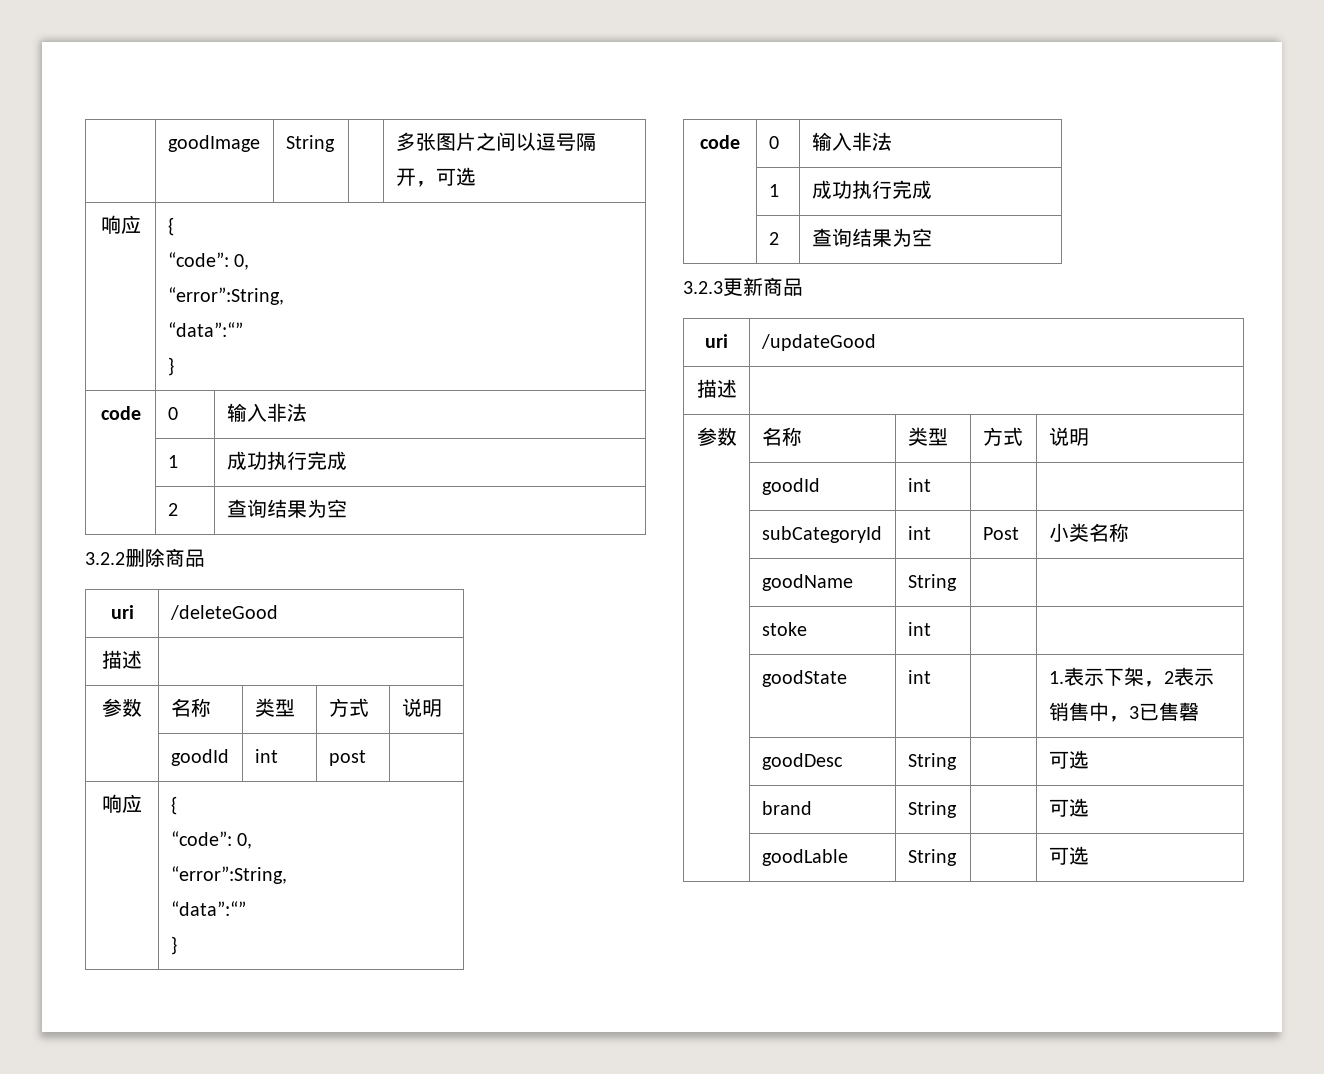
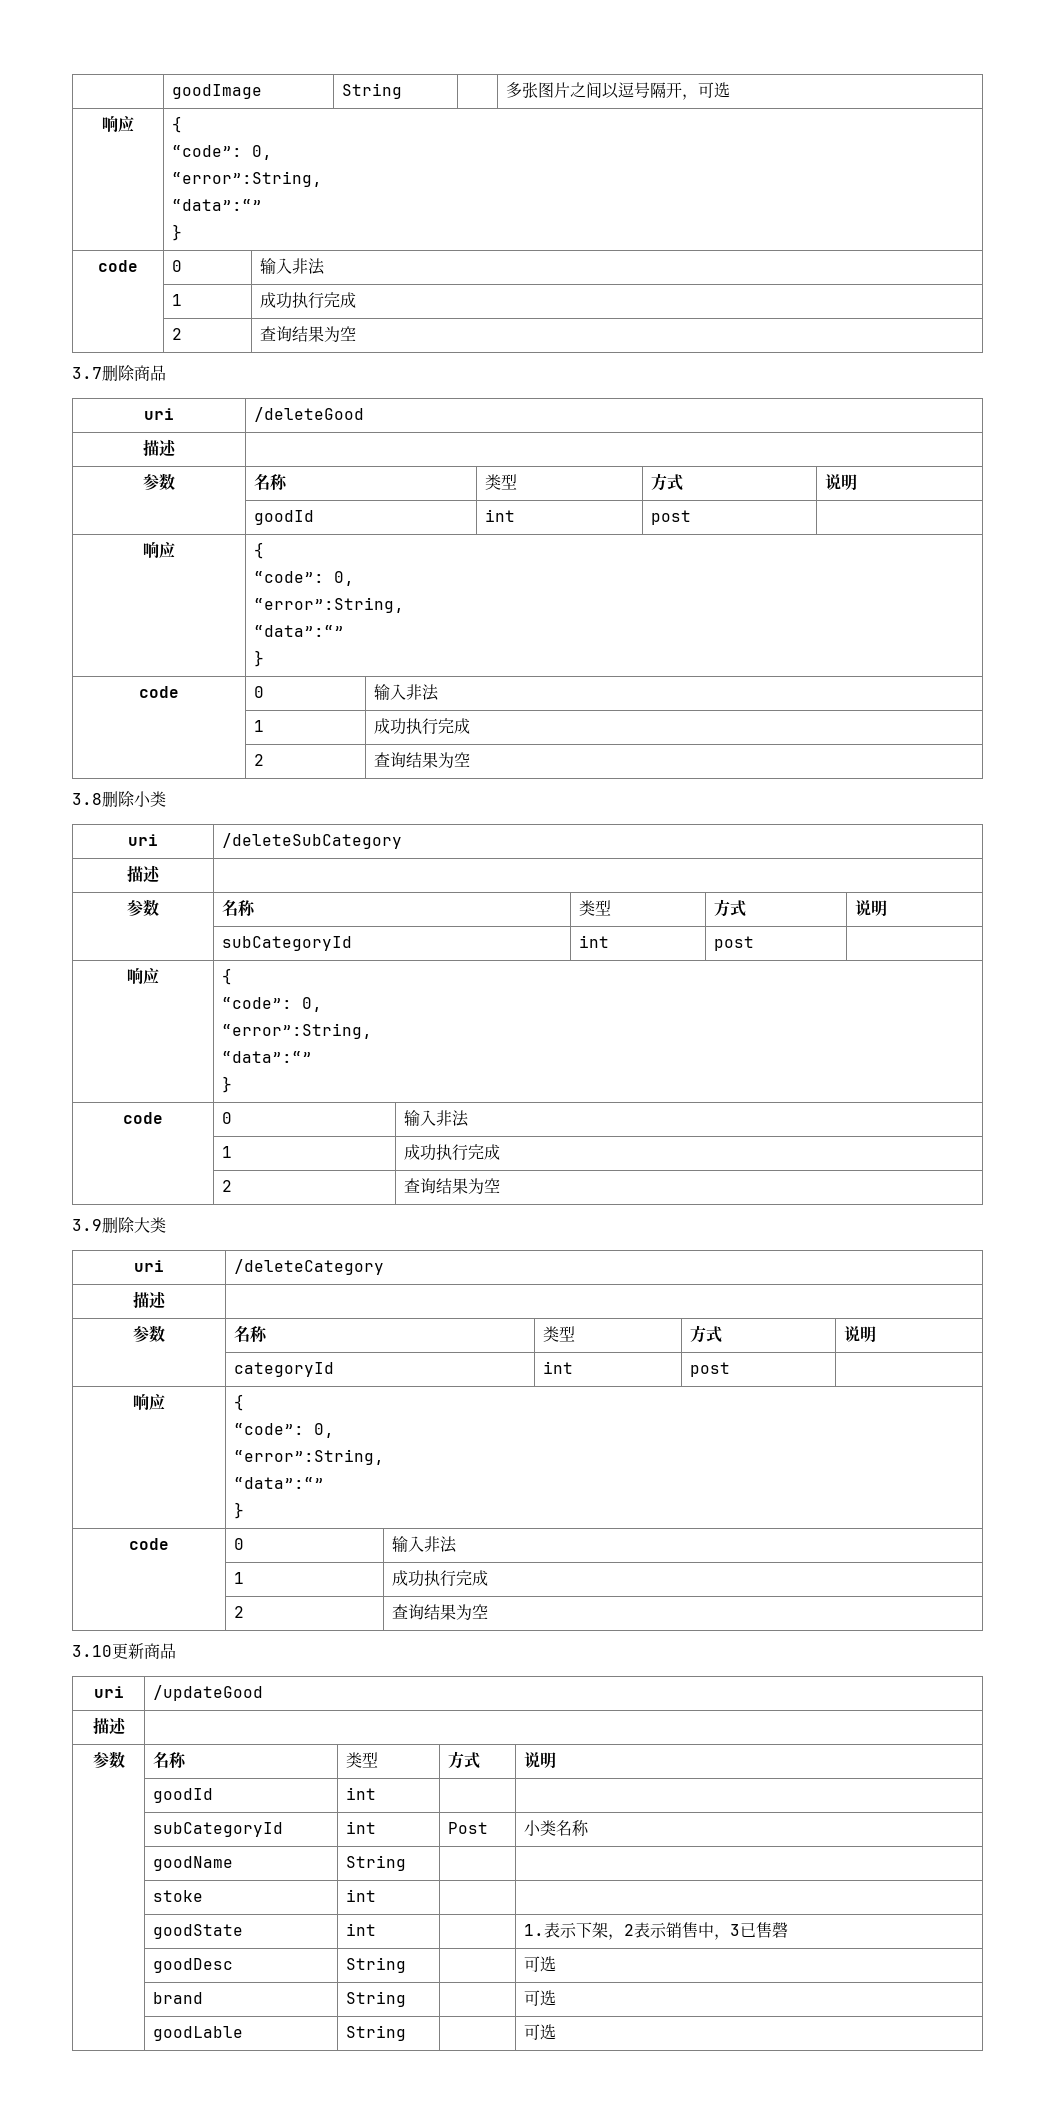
[85,552,125,565] 3.2.2 -> [72,367,102,379] 3.7
[683,281,723,294] 3.2.3 -> [72,791,166,807] [128,834,158,846] [221,833,402,849] [127,865,160,883] [127,899,159,917] [221,899,256,917] [578,900,611,916] [713,899,746,917] [854,900,887,916] [221,936,352,951] [578,935,609,948] [713,936,754,951] [127,968,159,985] [221,968,232,985] [221,997,322,1012] [221,1023,372,1039] [221,1051,312,1063] [221,1076,232,1093] [123,1112,163,1124] [221,1112,232,1124] [403,1110,469,1127] [221,1146,232,1158] [403,1144,500,1161] [221,1180,232,1192] [403,1178,500,1194] [72,1217,166,1233] [134,1260,164,1272] [233,1259,384,1275] [133,1291,166,1309] [133,1325,165,1343] [233,1325,268,1343] [542,1326,575,1342] [689,1325,722,1343] [843,1326,876,1342] [233,1362,334,1377] [542,1361,573,1374] [689,1362,730,1377] [133,1394,165,1411] [233,1394,244,1411] [233,1423,334,1438] [233,1449,384,1465] [233,1477,324,1489] [233,1502,244,1519] [129,1538,169,1550] [233,1538,244,1550] [391,1536,457,1553] [233,1572,244,1584] [391,1570,488,1587] [233,1606,244,1618] [391,1604,488,1620] [72,1645,112,1657] 3.8删除小类 // uri | /deleteSubCategory // 描述 | // 参数 | 名称 | 类型 | 方式 | 说明 // | subCategoryId | int | post | // 响应 | { // “code”: 0, // “error”:String, // “data”:“” // } // code | 0 | 输入非法 // | 1 | 成功执行完成 // | 2 | 查询结果为空 // 3.9删除大类 // uri | /deleteCategory // 描述 | // 参数 | 名称 | 类型 | 方式 | 说明 // | categoryId | int | post | // 响应 | { // “code”: 0, // “error”:String, // “data”:“” // } // code | 0 | 输入非法 // | 1 | 成功执行完成 // | 2 | 查询结果为空 // 3.10

